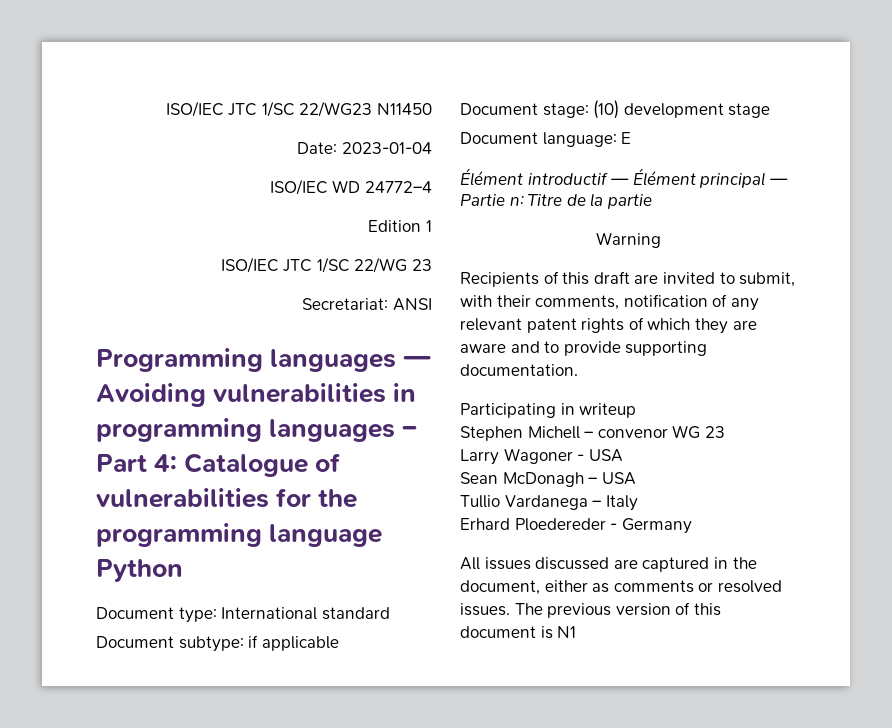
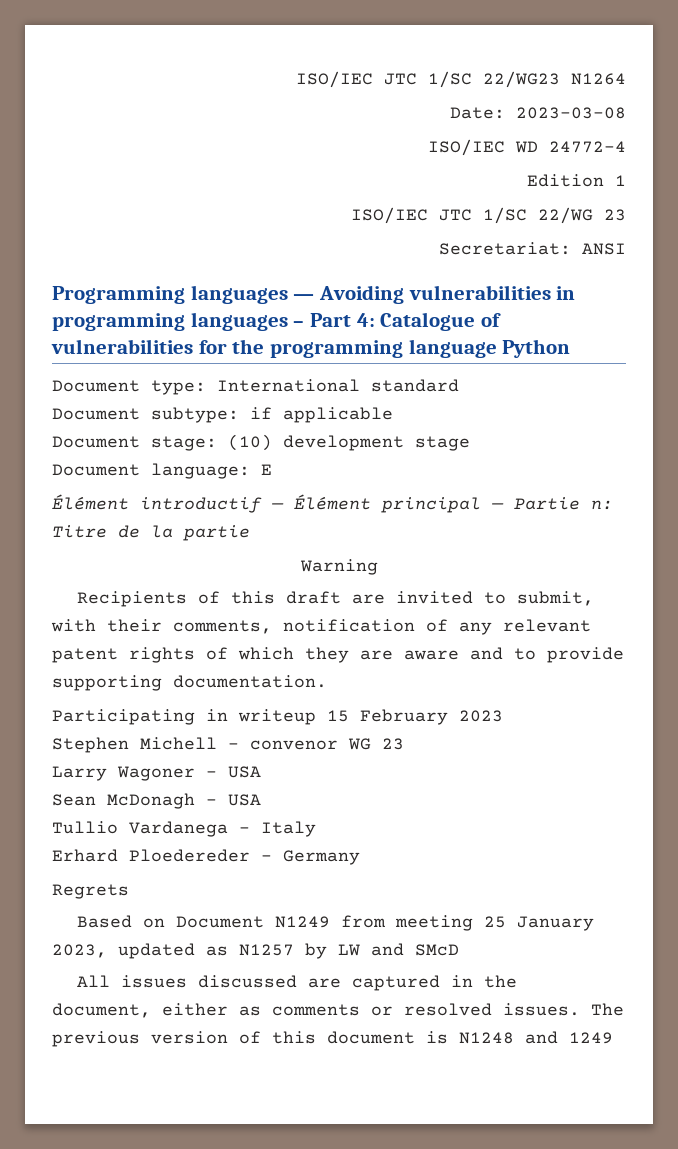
[376,103,432,115] N11450 -> [571,73,626,85] N1264
[342,142,432,154] 2023-01-04 -> [516,107,626,119] 2023-03-08
(637, 410) none -> [327,709,503,725] 15 February 2023
(692, 526) none -> [52,884,129,899] [77,915,595,931] [52,943,459,959] // Regrets // Based on Document N1249 from meeting 25 January 2023, updated as N1257 by LW and SMcD
[557,626,577,638] N1 -> [459,1031,613,1044] N1248 and 1249

